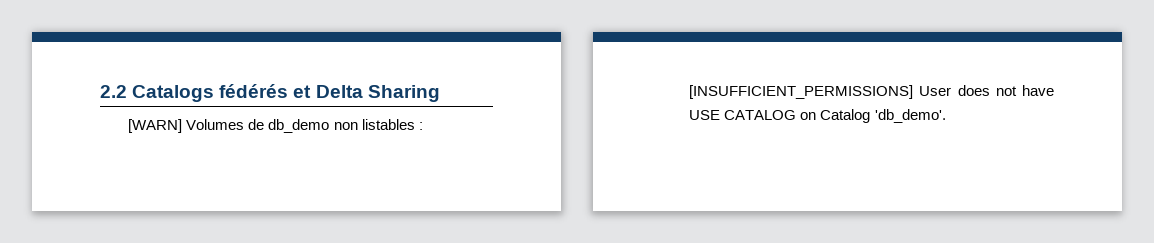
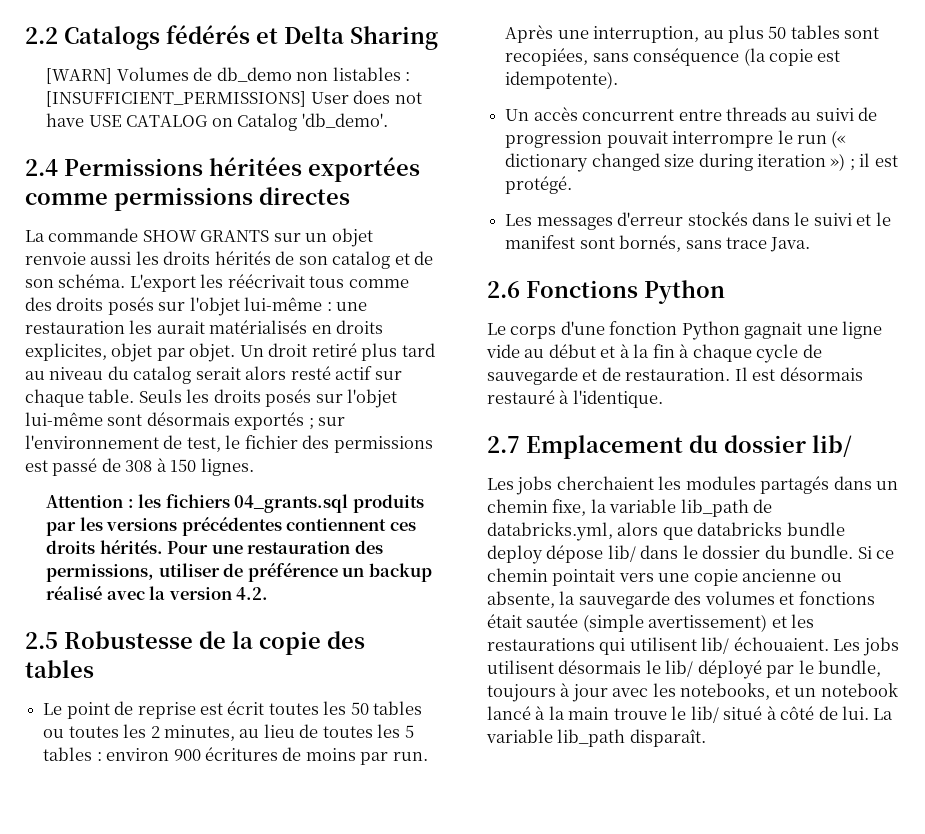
(946, 116) none -> [25,157,420,182] [25,187,350,211] [25,228,373,247] [25,251,434,269] [25,274,409,292] [25,297,368,316] [25,320,384,334] [25,343,435,362] [25,366,402,384] [25,389,398,408] [25,412,346,430] [25,435,433,453] [25,458,254,476] [46,494,424,513] [46,517,416,536] [46,540,383,554] [46,563,432,582] [46,586,269,600] [25,631,365,655] [25,660,94,678] [43,701,423,719] [43,724,414,741] [43,747,428,765] [505,25,880,43] [505,48,841,66] [505,71,619,89] [505,107,878,121] [505,130,847,148] [505,153,898,172] [505,176,573,194] [505,212,891,230] [505,235,811,252] [487,280,725,304] [487,321,883,340] [486,344,822,363] [487,367,863,385] [487,390,663,408] [487,435,852,459] [487,476,899,495] [487,499,773,517] [487,522,845,541] [487,545,895,564] [487,568,842,586] [487,591,875,609] [487,614,815,632] [487,637,899,656] [487,660,882,679] [487,683,898,702] [487,706,894,723] [486,729,706,747] // 2.4 Permissions héritées exportées comme permissions directes // La commande SHOW GRANTS sur un objet renvoie aussi les droits hérités de son catalog et de son schéma. L'export les réécrivait tous comme des droits posés sur l'objet lui-même : une restauration les aurait matérialisés en droits explicites, objet par objet. Un droit retiré plus tard au niveau du catalog serait alors resté actif sur chaque table. Seuls les droits posés sur l'objet lui-même sont désormais exportés ; sur l'environnement de test, le fichier des permissions est passé de 308 à 150 lignes. // Attention : les fichiers 04_grants.sql produits par les versions précédentes contiennent ces droits hérités. Pour une restauration des permissions, utiliser de préférence un backup réalisé avec la version 4.2. // 2.5 Robustesse de la copie des tables // Le point de reprise est écrit toutes les 50 tables ou toutes les 2 minutes, au lieu de toutes les 5 tables : environ 900 écritures de moins par run. Après une interruption, au plus 50 tables sont recopiées, sans conséquence (la copie est idempotente). // Un accès concurrent entre threads au suivi de progression pouvait interrompre le run (« dictionary changed size during iteration ») ; il est protégé. // Les messages d'erreur stockés dans le suivi et le manifest sont bornés, sans trace Java. // 2.6 Fonctions Python // Le corps d'une fonction Python gagnait une ligne vide au début et à la fin à chaque cycle de sauvegarde et de restauration. Il est désormais restauré à l'identique. // 2.7 Emplacement du dossier lib/ // Les jobs cherchaient les modules partagés dans un chemin fixe, la variable lib_path de databricks.yml, alors que databricks bundle deploy dépose lib/ dans le dossier du bundle. Si ce chemin pointait vers une copie ancienne ou absente, la sauvegarde des volumes et fonctions était sautée (simple avertissement) et les restaurations qui utilisent lib/ échouaient. Les jobs utilisent désormais le lib/ déployé par le bundle, toujours à jour avec les notebooks, et un notebook lancé à la main trouve le lib/ situé à côté de lui. La variable lib_path disparaît.

